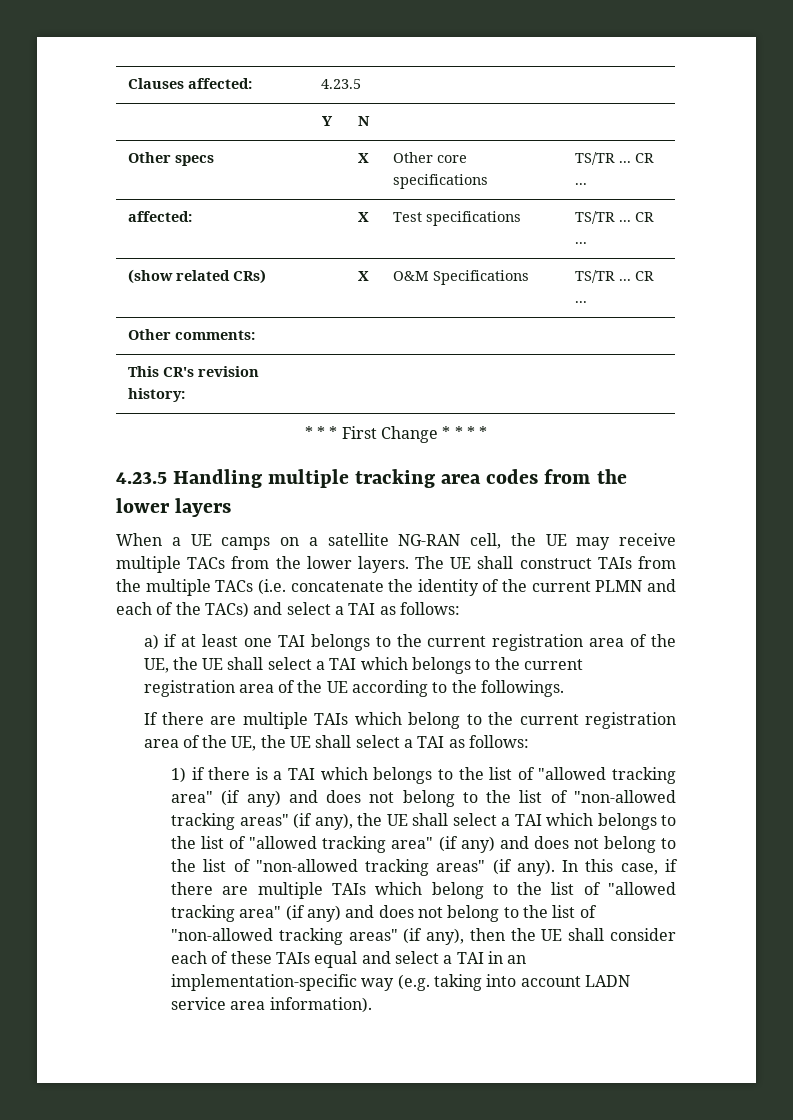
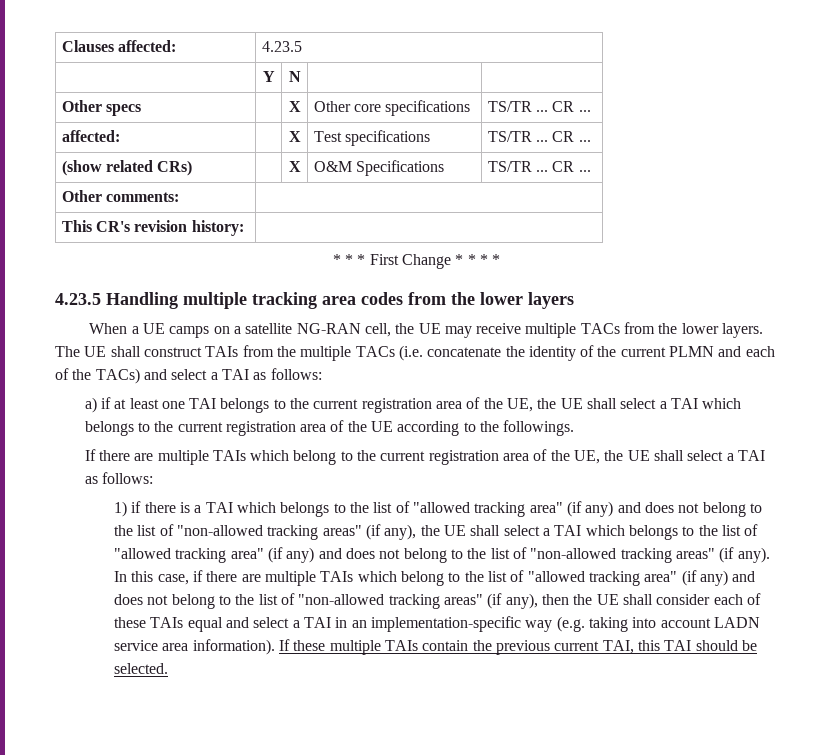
(372, 1005) none -> [279,639,757,655] [114,663,169,674] If these multiple TAIs contain the previous current TAI, this TAI should be selected.

